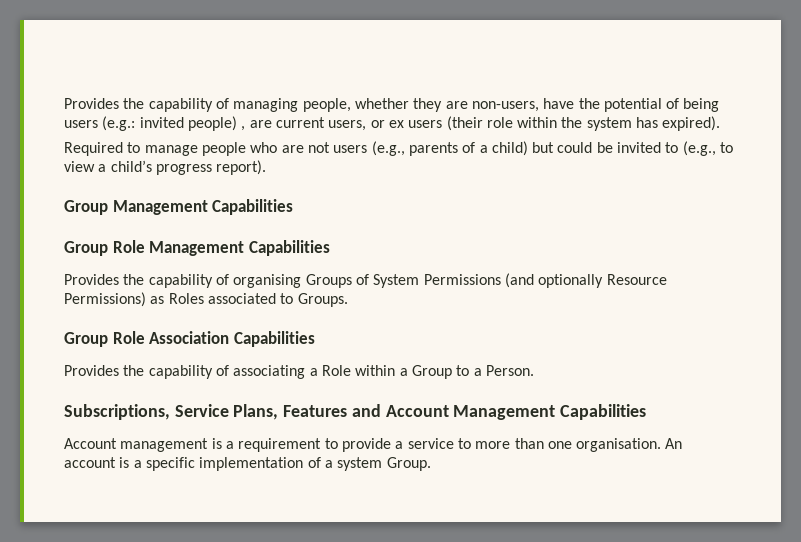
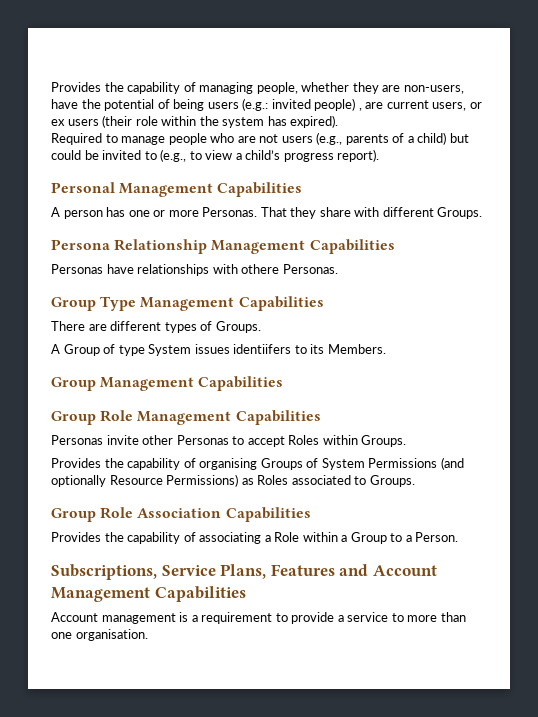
(267, 167) none -> [51,182,303,197] [51,207,483,219] [51,239,395,254] [51,264,338,276] [51,296,324,311] [51,321,261,333] [51,344,386,356] // Personal Management Capabilities // A person has one or more Personas. That they share with different Groups. // Persona Relationship Management Capabilities // Personas have relationships with othere Personas. // Group Type Management Capabilities // There are different types of Groups. // A Group of type System issues identiifers to its Members.
(330, 248) none -> [51,435,407,447] // Personas invite other Personas to accept Roles within Groups.
[665,438,683,449] [64,457,431,471] An account is a specific implementation of a system Group. -> (148, 635) none

